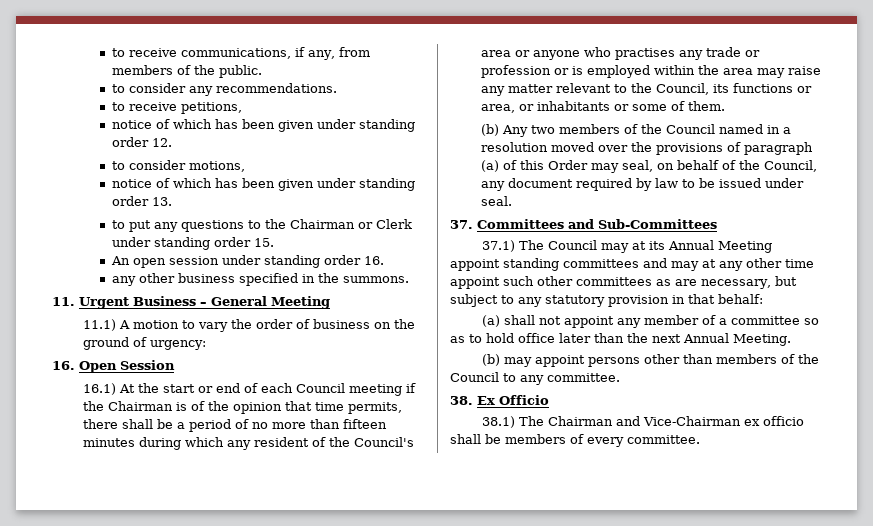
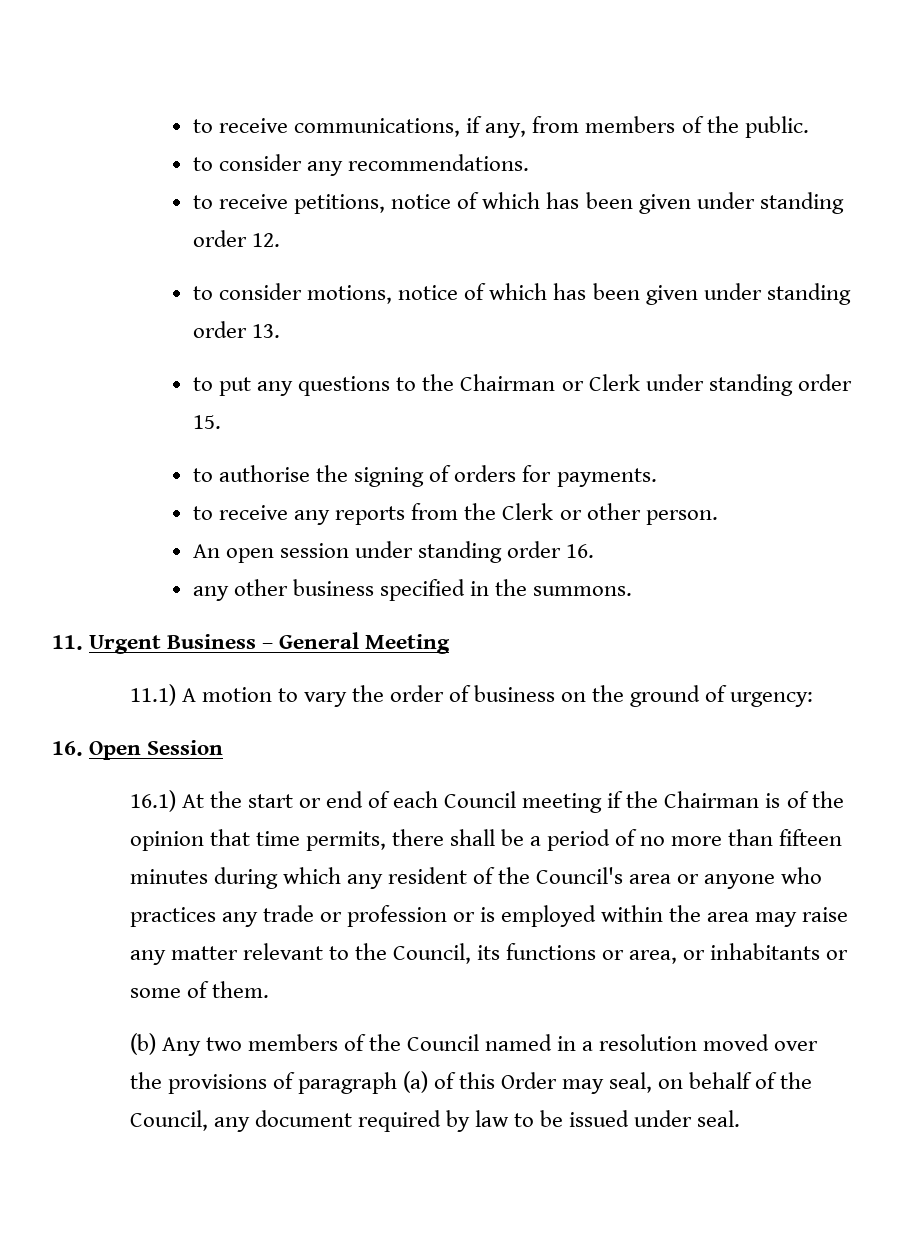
(243, 108) // -> (386, 204) none
(246, 166) // -> (393, 294) none
(275, 242) none -> [193,465,657,487] [193,503,718,525] // to authorise the signing of orders for payments. // to receive any reports from the Clerk or other person.
[614,48,675,60] practises -> [129,907,216,927] practices
[450,219,717,229] [481,240,772,253] [450,258,814,271] [450,276,797,289] [450,294,763,307] [481,315,819,328] [450,333,791,346] [481,354,819,367] [450,372,620,385] [450,395,549,405] [481,416,804,428] [450,434,700,447] // 37. Committees and Sub-Committees // 37.1) The Council may at its Annual Meeting appoint standing committees and may at any other time appoint such other committees as are necessary, but subject to any statutory provision in that behalf: // (a) shall not appoint any member of a committee so as to hold office later than the next Annual Meeting. // (b) may appoint persons other than members of the Council to any committee. // 38. Ex Officio // 38.1) The Chairman and Vice-Chairman ex officio shall be members of every committee. -> (741, 1118) none

